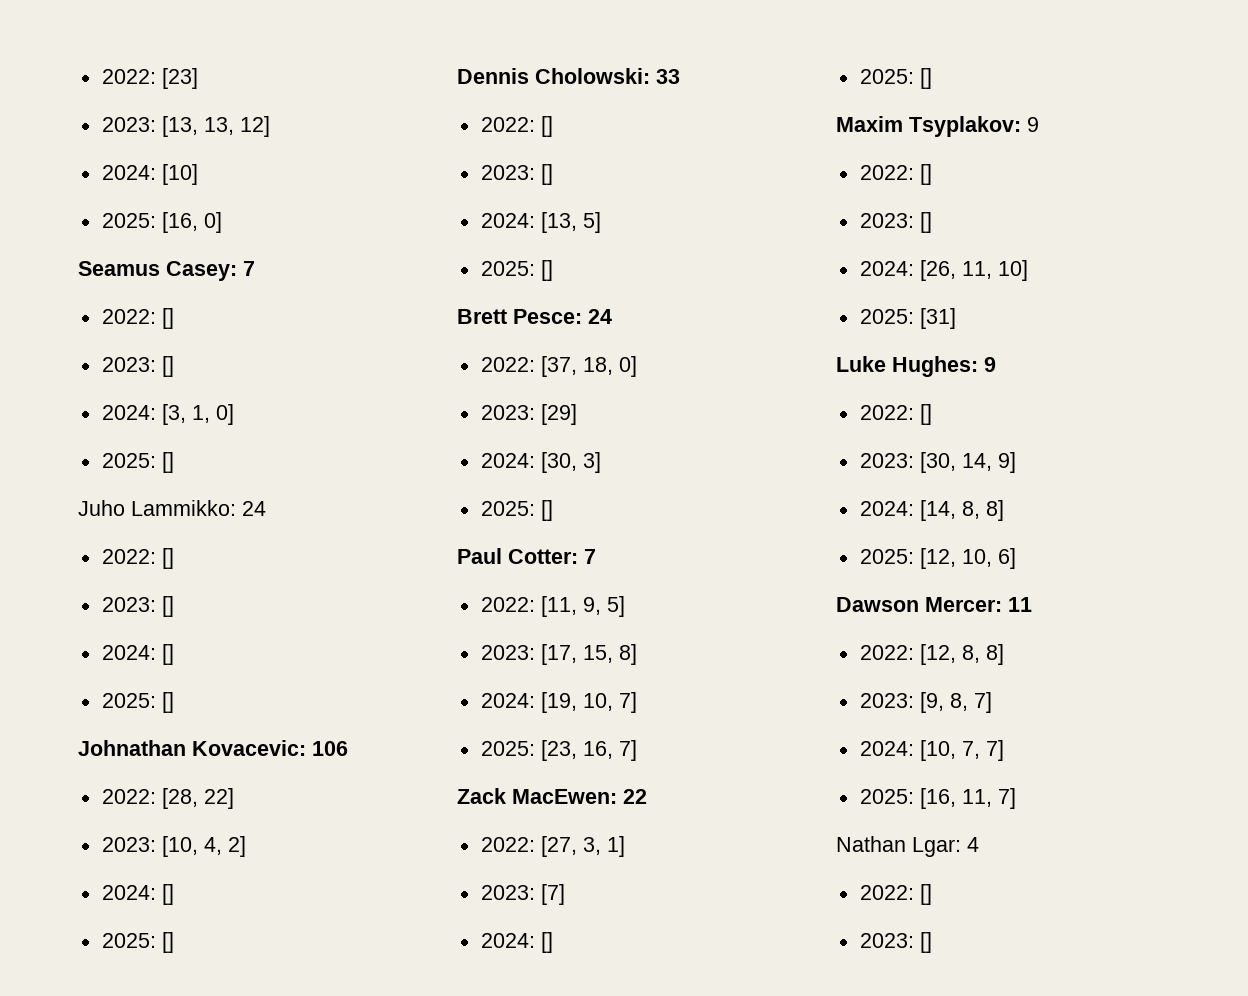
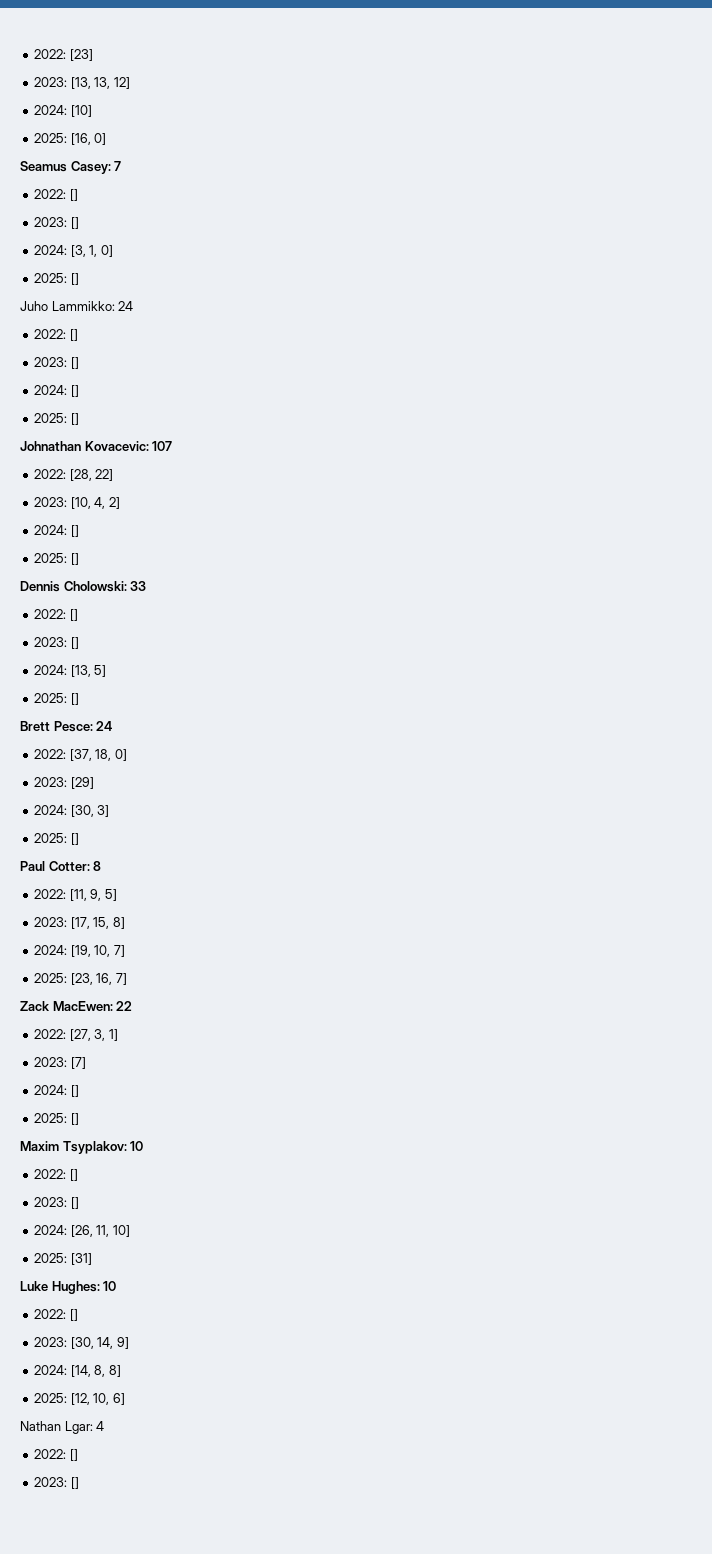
[312,741,348,756] 106 -> [152,441,173,451] 107
[584,549,596,564] 7 -> [93,861,102,871] 8
[1027,117,1039,132] 9 -> [130,1141,144,1151] 10
[984,357,996,372] 9 -> [103,1281,117,1291] 10
[836,597,1032,612] [859,644,1004,665] [859,692,992,713] [859,740,1004,761] [859,788,1016,809] // Dawson Mercer: 11 // 2022: [12, 8, 8] // 2023: [9, 8, 7] // 2024: [10, 7, 7] // 2025: [16, 11, 7] -> (125, 1399) none

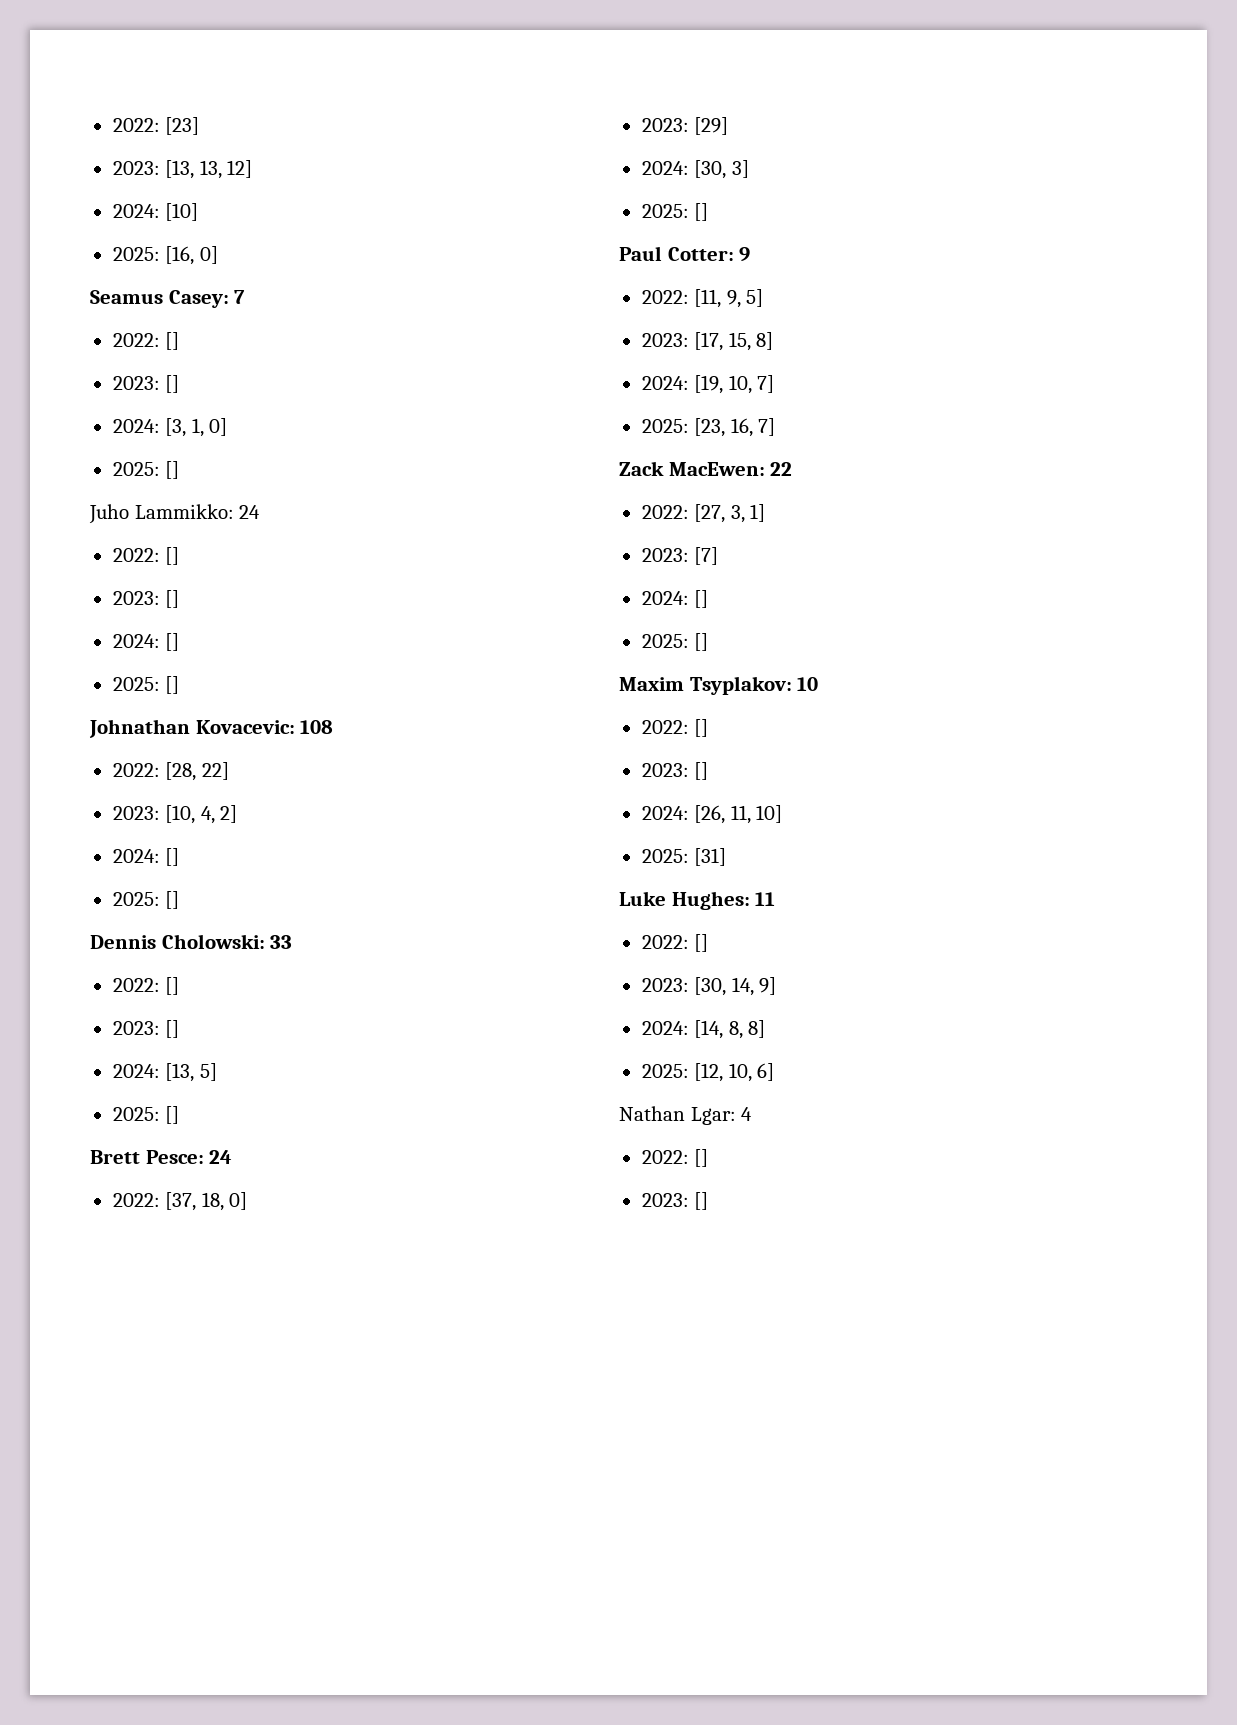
[152,441,173,451] 107 -> [300,720,334,734] 108
[93,861,102,871] 8 -> [739,247,751,262] 9
[103,1281,117,1291] 10 -> [755,892,776,906] 11

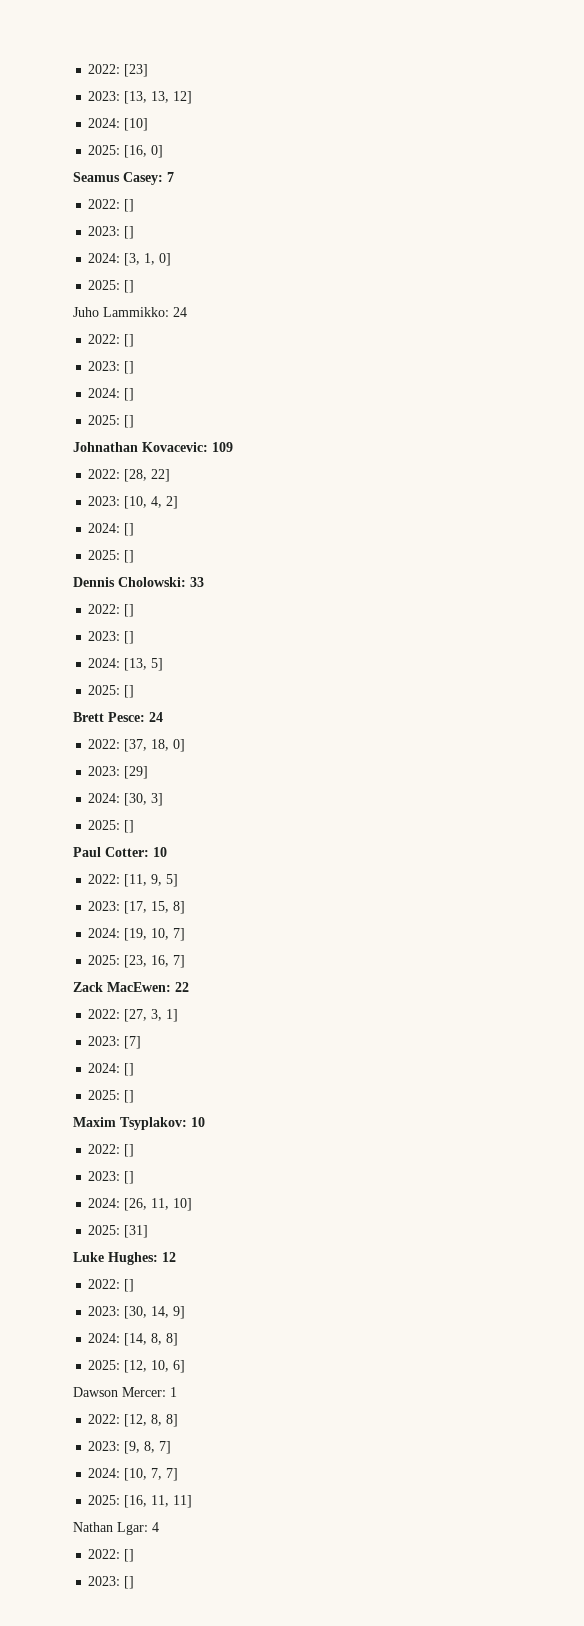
[300,720,334,734] 108 -> [212,442,233,452] 109
[739,247,751,262] 9 -> [153,847,167,857] 10
[755,892,776,906] 11 -> [162,1252,176,1262] 12
(775, 1072) none -> [73,1387,177,1397] [88,1414,179,1427] [88,1441,172,1454] [88,1468,179,1481] [88,1495,193,1508] // Dawson Mercer: 1 // 2022: [12, 8, 8] // 2023: [9, 8, 7] // 2024: [10, 7, 7] // 2025: [16, 11, 11]

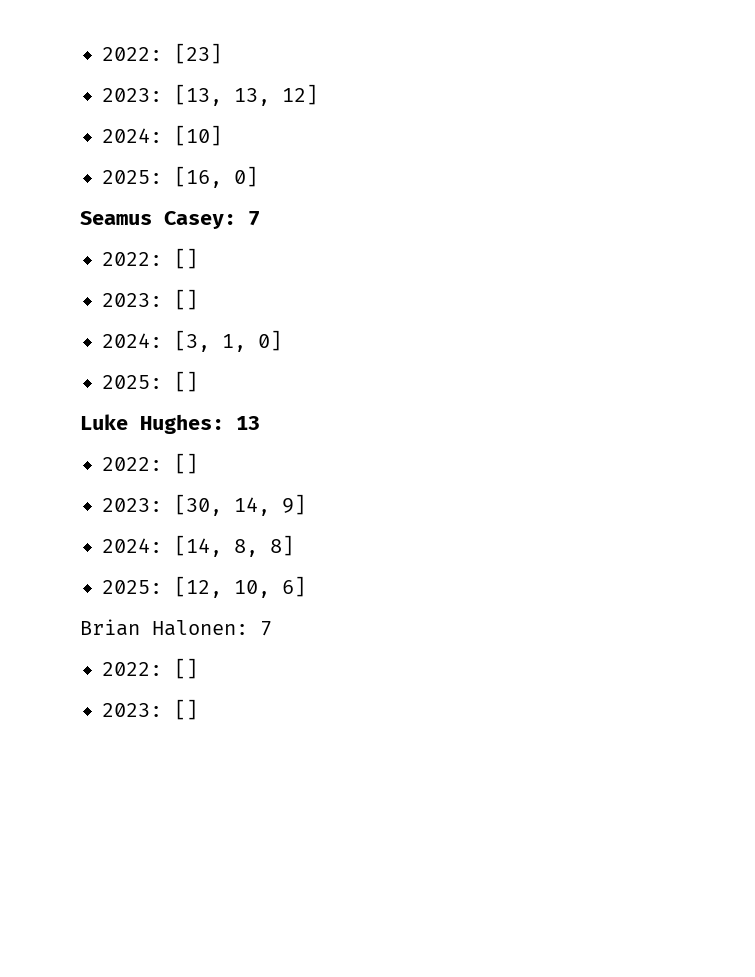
[73,307,187,317] [88,334,135,347] [88,361,135,374] [88,388,135,401] [88,415,135,428] [73,442,233,452] [88,469,171,482] [88,496,179,509] [88,523,135,536] [88,550,135,563] [73,577,204,587] [88,604,135,617] [88,631,135,644] [88,658,164,671] [88,685,135,698] [73,712,163,722] [88,739,186,752] [88,766,149,779] [88,793,164,806] [88,820,135,833] [73,847,167,857] [88,874,179,887] [88,901,186,914] [88,928,186,941] [88,955,186,968] [73,982,189,992] [88,1009,179,1022] [88,1036,142,1049] [88,1063,135,1076] [88,1090,135,1103] [73,1117,205,1130] [88,1144,135,1157] [88,1171,135,1184] [88,1198,193,1211] [88,1225,149,1238] // Juho Lammikko: 24 // 2022: [] // 2023: [] // 2024: [] // 2025: [] // Johnathan Kovacevic: 109 // 2022: [28, 22] // 2023: [10, 4, 2] // 2024: [] // 2025: [] // Dennis Cholowski: 33 // 2022: [] // 2023: [] // 2024: [13, 5] // 2025: [] // Brett Pesce: 24 // 2022: [37, 18, 0] // 2023: [29] // 2024: [30, 3] // 2025: [] // Paul Cotter: 10 // 2022: [11, 9, 5] // 2023: [17, 15, 8] // 2024: [19, 10, 7] // 2025: [23, 16, 7] // Zack MacEwen: 22 // 2022: [27, 3, 1] // 2023: [7] // 2024: [] // 2025: [] // Maxim Tsyplakov: 10 // 2022: [] // 2023: [] // 2024: [26, 11, 10] // 2025: [31] -> (198, 381) none
[162,1252,176,1262] 12 -> [236,416,260,430] 13
[73,1387,177,1397] [88,1414,179,1427] [88,1441,172,1454] [88,1468,179,1481] [88,1495,193,1508] [73,1522,159,1535] Dawson Mercer: 1 // 2022: [12, 8, 8] // 2023: [9, 8, 7] // 2024: [10, 7, 7] // 2025: [16, 11, 11] // Nathan Lgar: 4 -> [80,619,272,636] Brian Halonen: 7

